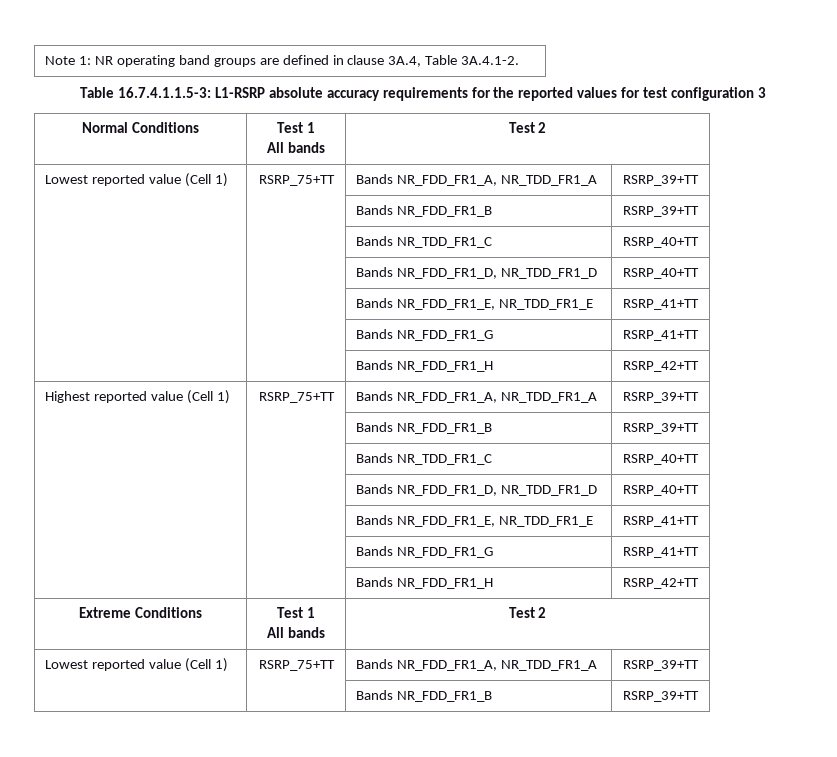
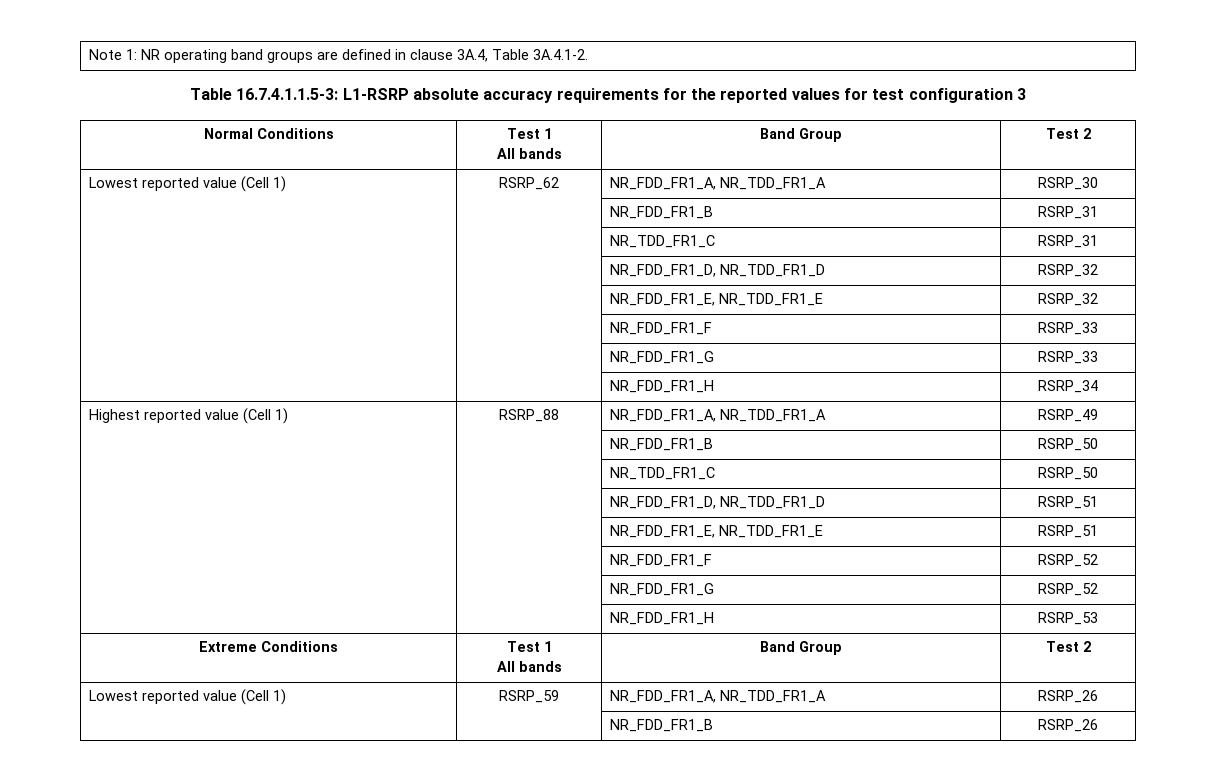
[508,122,547,133] [45,173,228,187] [258,175,335,186] [356,174,598,186] [623,175,699,186] [356,205,493,217] [623,206,699,217] [356,236,493,248] [623,237,699,248] [356,267,598,279] [623,268,699,279] [356,298,594,310] [623,299,699,310] [356,329,494,341] [623,330,699,341] [356,360,494,372] [623,361,699,372] | Test 2 // Lowest reported value (Cell 1) | RSRP_75+TT | Bands NR_FDD_FR1_A, NR_TDD_FR1_A | RSRP_39+TT // | | Bands NR_FDD_FR1_B | RSRP_39+TT // | | Bands NR_TDD_FR1_C | RSRP_40+TT // | | Bands NR_FDD_FR1_D, NR_TDD_FR1_D | RSRP_40+TT // | | Bands NR_FDD_FR1_E, NR_TDD_FR1_E | RSRP_41+TT // | | Bands NR_FDD_FR1_G | RSRP_41+TT // | | Bands NR_FDD_FR1_H | RSRP_42+TT -> [760,128,842,142] [1045,128,1091,139] [89,176,287,192] [499,177,559,190] [610,177,827,190] [1038,177,1098,190] [610,206,714,219] [1038,206,1098,219] [610,235,716,248] [1038,235,1098,248] [610,264,826,277] [1038,264,1098,277] [610,293,824,306] [1038,293,1098,306] [610,322,713,335] [1038,322,1098,335] [610,351,715,364] [1038,351,1098,364] [610,380,715,393] [1038,380,1098,393] | Band Group | Test 2 // Lowest reported value (Cell 1) | RSRP_62 | NR_FDD_FR1_A, NR_TDD_FR1_A | RSRP_30 // | | NR_FDD_FR1_B | RSRP_31 // | | NR_TDD_FR1_C | RSRP_31 // | | NR_FDD_FR1_D, NR_TDD_FR1_D | RSRP_32 // | | NR_FDD_FR1_E, NR_TDD_FR1_E | RSRP_32 // | | NR_FDD_FR1_F | RSRP_33 // | | NR_FDD_FR1_G | RSRP_33 // | | NR_FDD_FR1_H | RSRP_34
[258,392,335,403] [356,391,598,403] [623,392,699,403] [356,422,493,434] [623,423,699,434] [356,453,493,465] [623,454,699,465] [356,484,598,496] [623,485,699,496] [356,515,594,527] [623,516,699,527] [356,546,494,558] [623,547,699,558] [356,577,494,589] [623,578,699,589] RSRP_75+TT | Bands NR_FDD_FR1_A, NR_TDD_FR1_A | RSRP_39+TT // | | Bands NR_FDD_FR1_B | RSRP_39+TT // | | Bands NR_TDD_FR1_C | RSRP_40+TT // | | Bands NR_FDD_FR1_D, NR_TDD_FR1_D | RSRP_40+TT // | | Bands NR_FDD_FR1_E, NR_TDD_FR1_E | RSRP_41+TT // | | Bands NR_FDD_FR1_G | RSRP_41+TT // | | Bands NR_FDD_FR1_H | RSRP_42+TT -> [499,409,559,422] [610,409,827,422] [1038,409,1098,422] [610,438,714,451] [1038,438,1098,451] [610,467,716,480] [1038,467,1098,480] [610,496,826,509] [1038,496,1098,509] [610,525,824,538] [1038,525,1098,538] [610,554,713,567] [1038,554,1098,567] [610,583,715,596] [1038,583,1098,596] [610,612,715,625] [1038,612,1098,625] RSRP_88 | NR_FDD_FR1_A, NR_TDD_FR1_A | RSRP_49 // | | NR_FDD_FR1_B | RSRP_50 // | | NR_TDD_FR1_C | RSRP_50 // | | NR_FDD_FR1_D, NR_TDD_FR1_D | RSRP_51 // | | NR_FDD_FR1_E, NR_TDD_FR1_E | RSRP_51 // | | NR_FDD_FR1_F | RSRP_52 // | | NR_FDD_FR1_G | RSRP_52 // | | NR_FDD_FR1_H | RSRP_53
[508,607,547,618] [45,658,228,672] [258,660,335,671] [356,659,598,671] [623,660,699,671] [356,690,493,702] [623,691,699,702] | Test 2 // Lowest reported value (Cell 1) | RSRP_75+TT | Bands NR_FDD_FR1_A, NR_TDD_FR1_A | RSRP_39+TT // | | Bands NR_FDD_FR1_B | RSRP_39+TT -> [760,641,842,655] [1045,641,1091,652] [89,689,287,705] [499,690,559,703] [610,690,827,703] [1038,690,1098,703] [610,719,714,732] [1038,719,1098,732] | Band Group | Test 2 // Lowest reported value (Cell 1) | RSRP_59 | NR_FDD_FR1_A, NR_TDD_FR1_A | RSRP_26 // | | NR_FDD_FR1_B | RSRP_26

